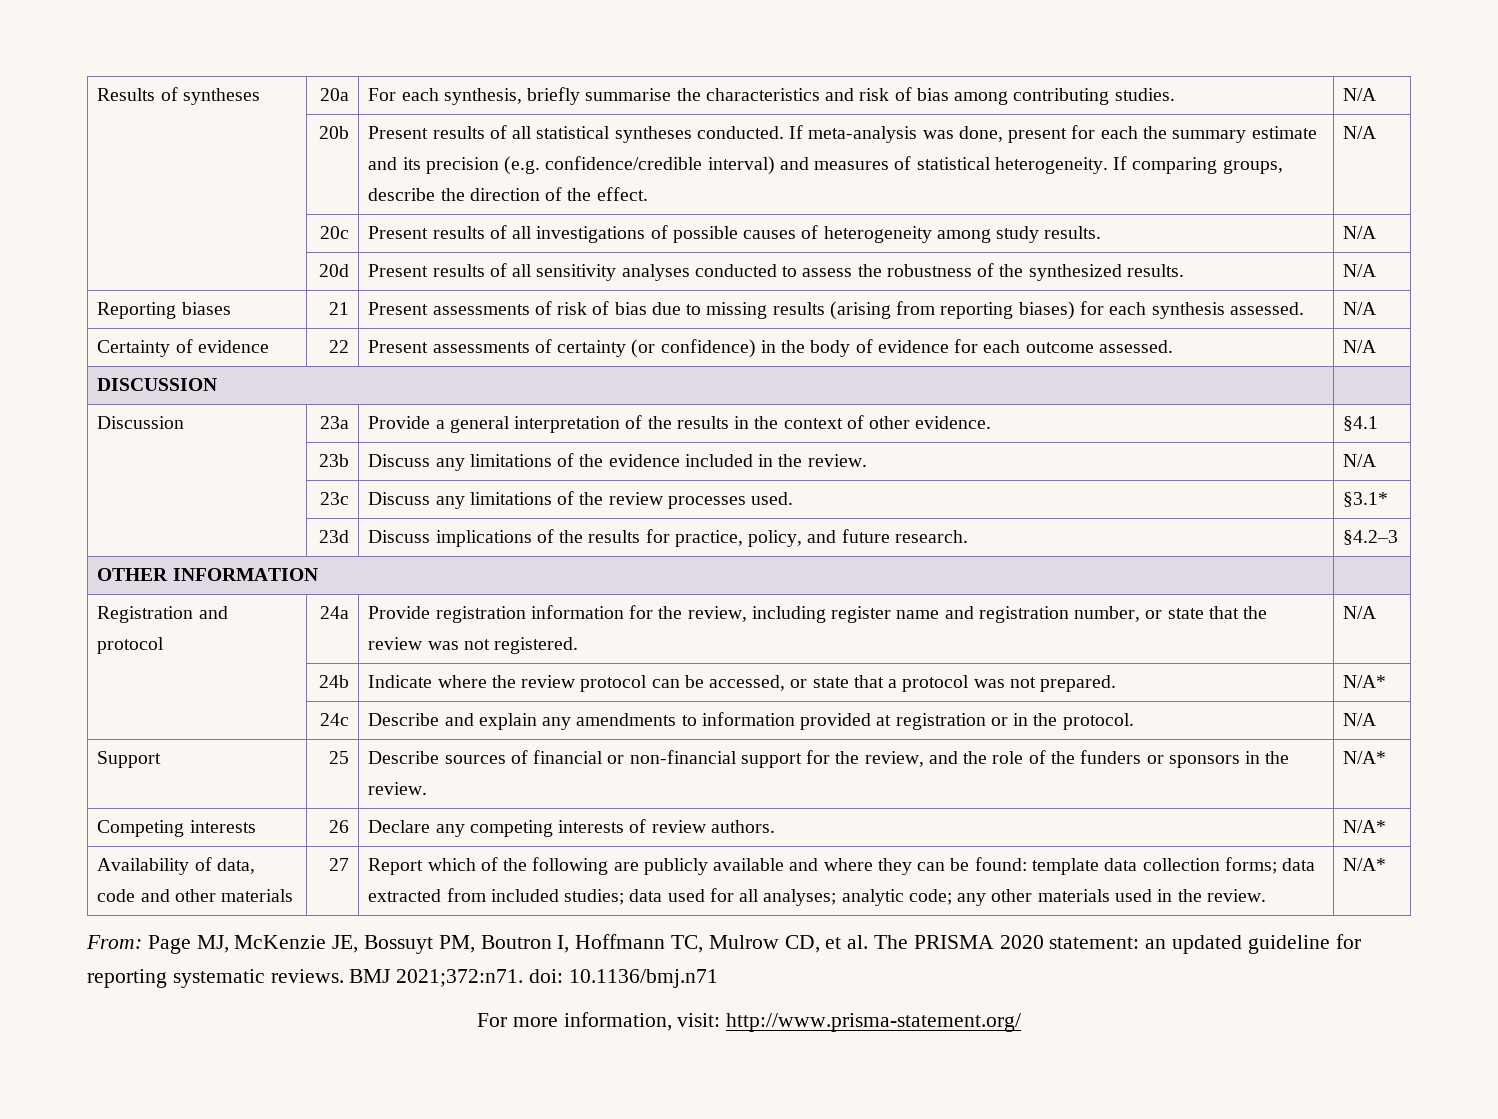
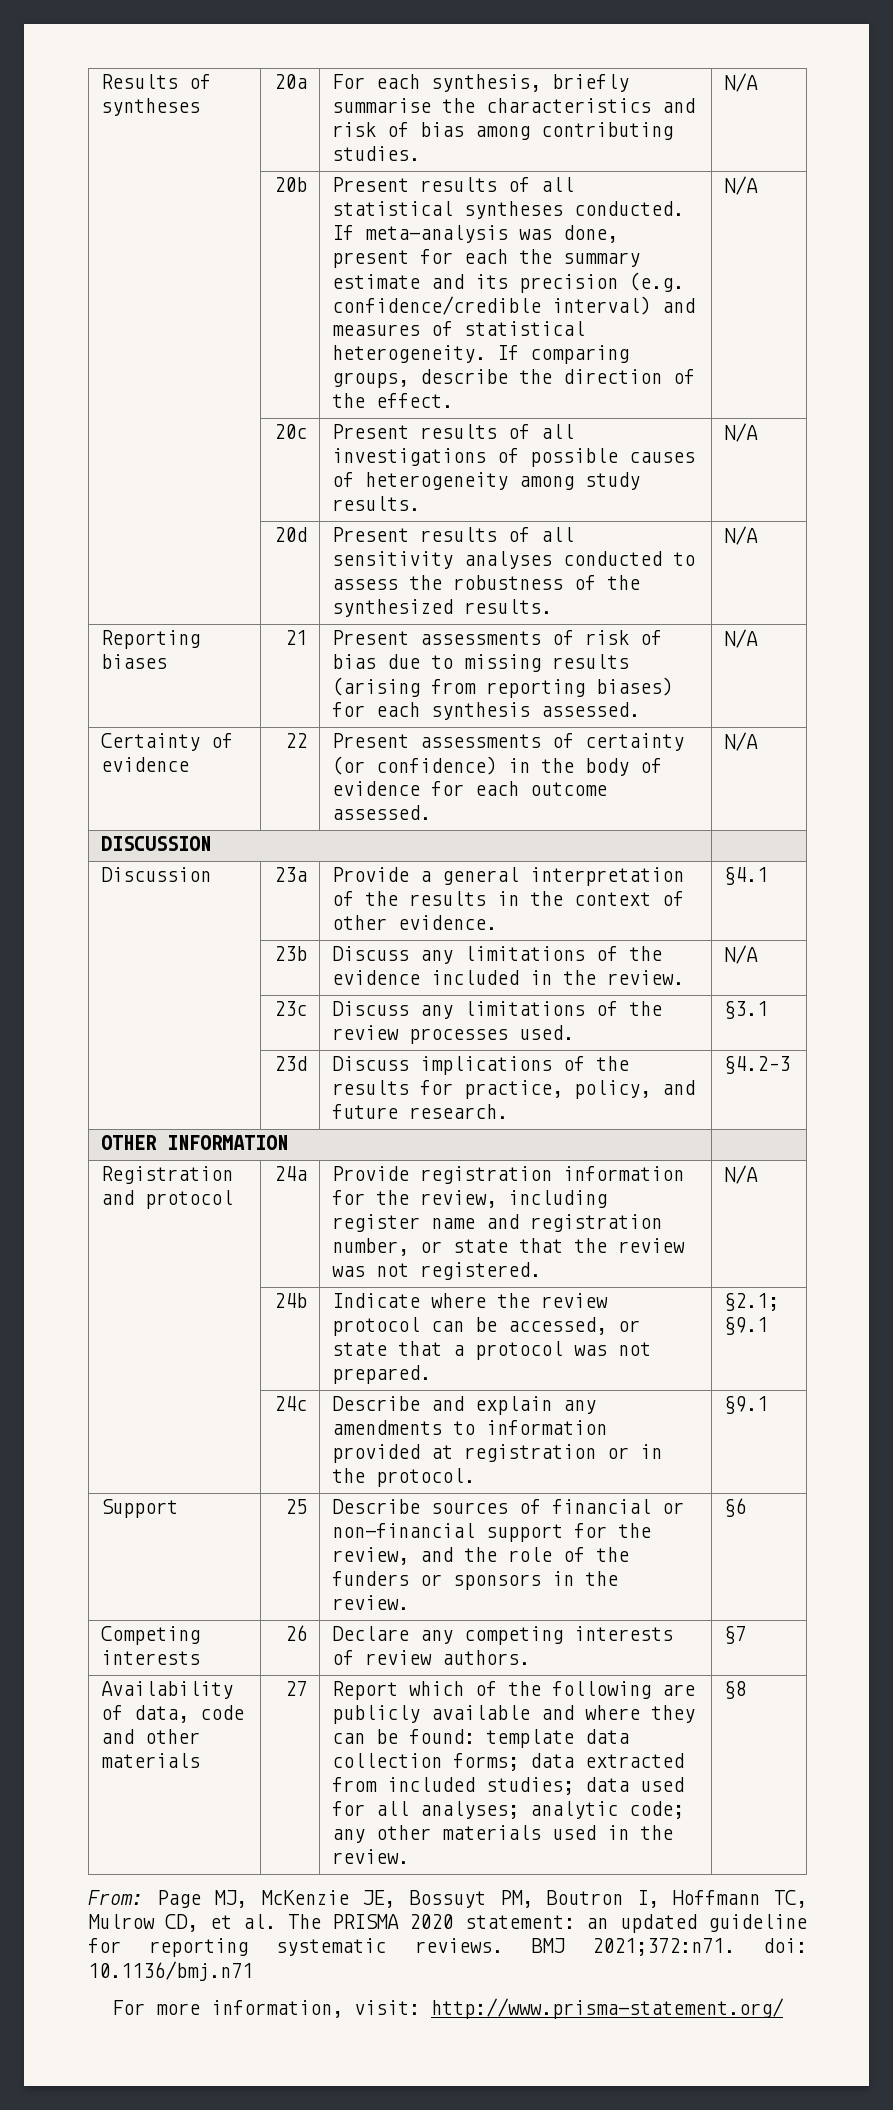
[1343,492,1389,507] §3.1* -> [723,1001,768,1019] §3.1
[1343,675,1387,688] N/A* -> [723,1293,779,1311] [723,1317,768,1335] §2.1; §9.1
[1343,713,1377,726] N/A -> [723,1396,768,1414] §9.1
[1343,751,1387,764] N/A* -> [723,1498,746,1517] §6
[1343,820,1387,833] N/A* -> [723,1626,746,1644] §7
[1343,858,1387,871] N/A* -> [723,1681,746,1699] §8

